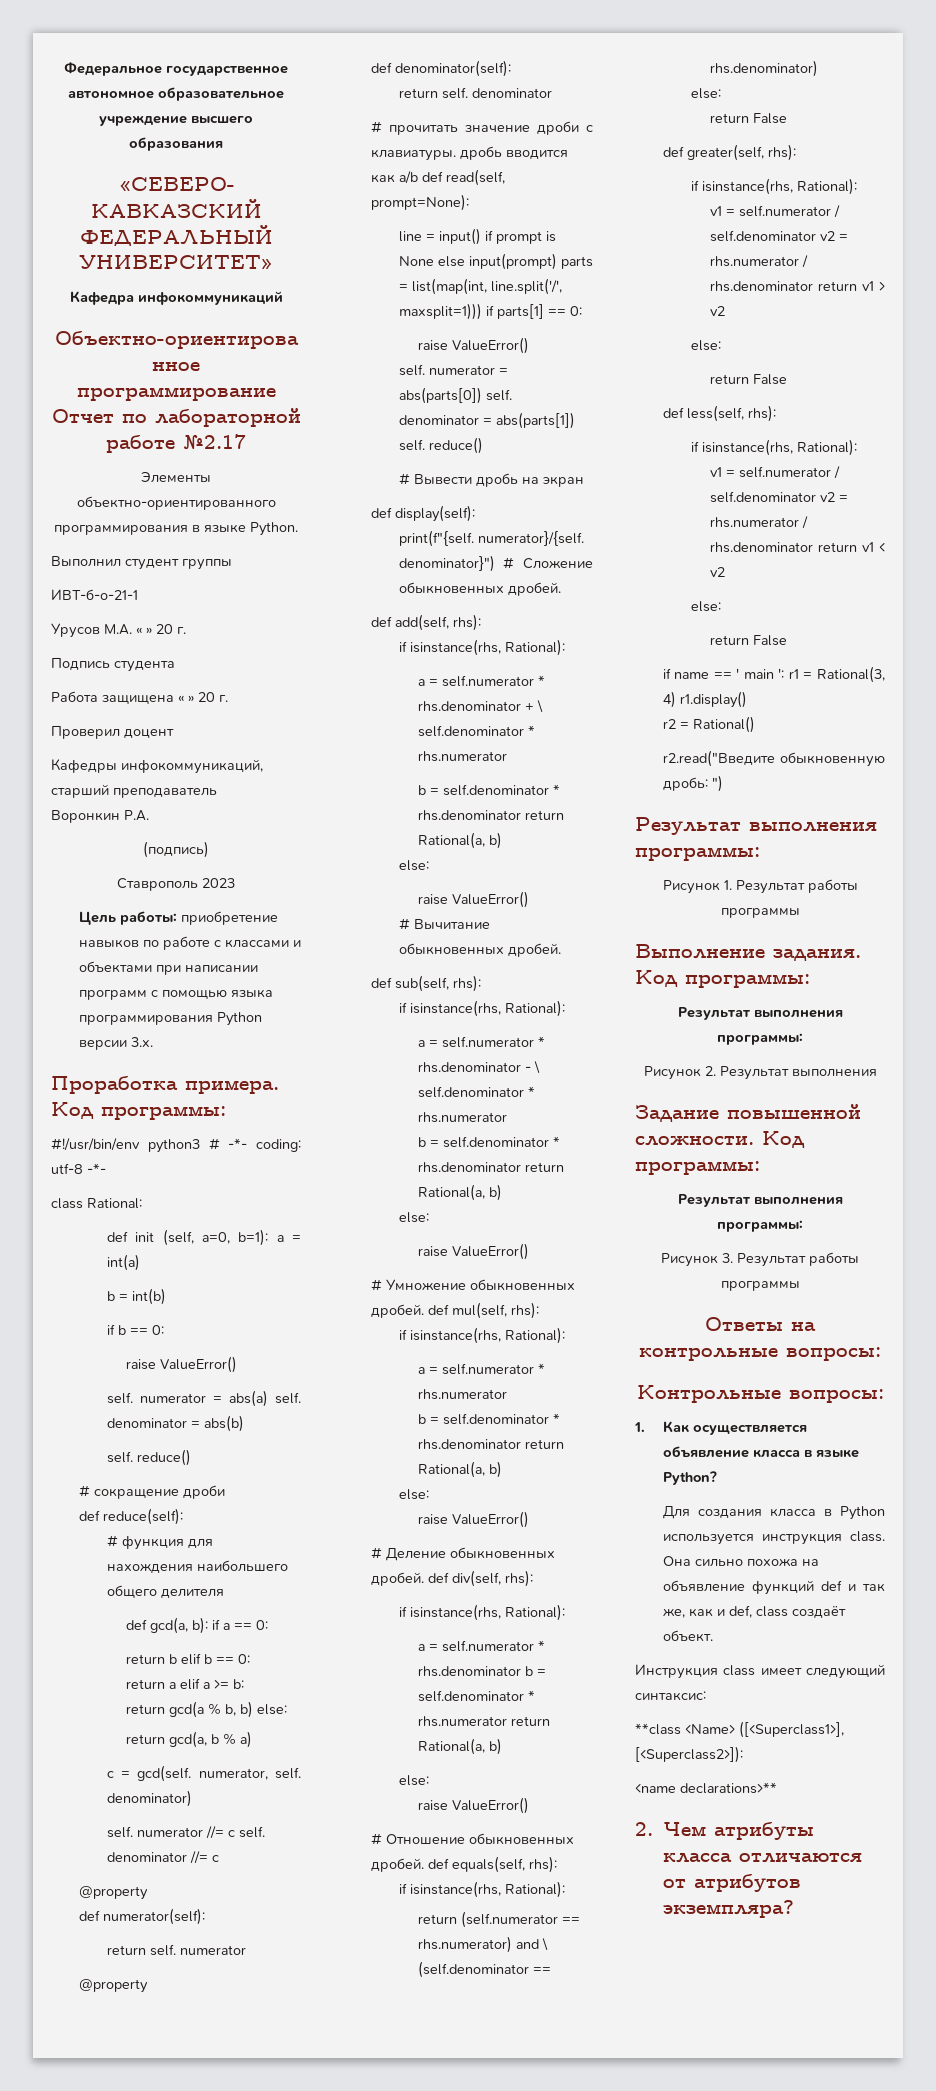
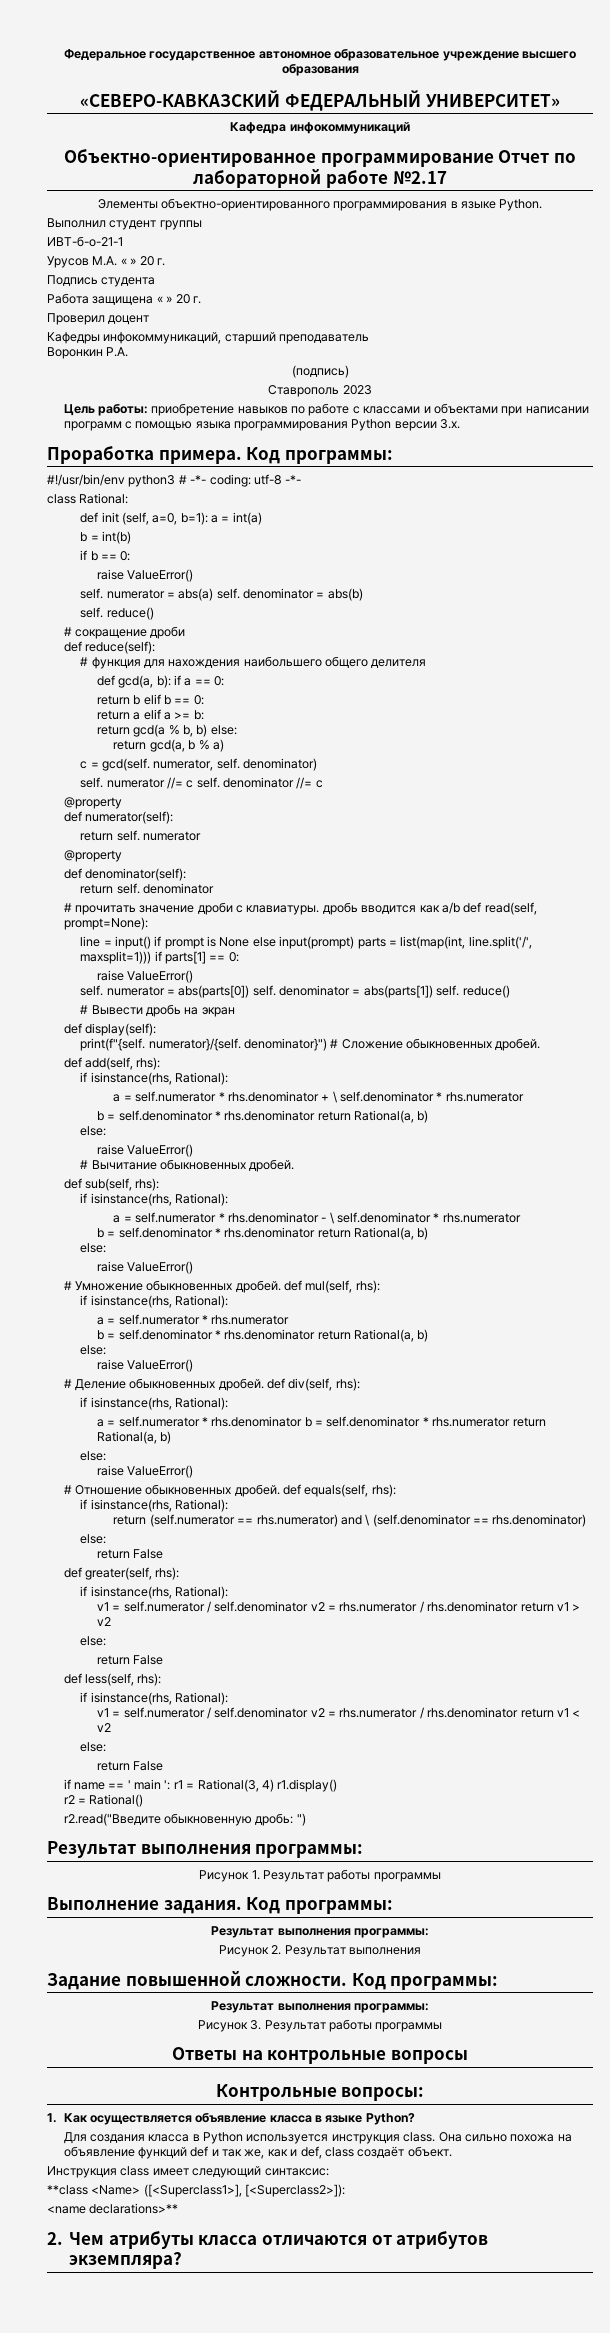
[786,1347,881,1361] вопросы: -> [390,2050,468,2064] вопросы

